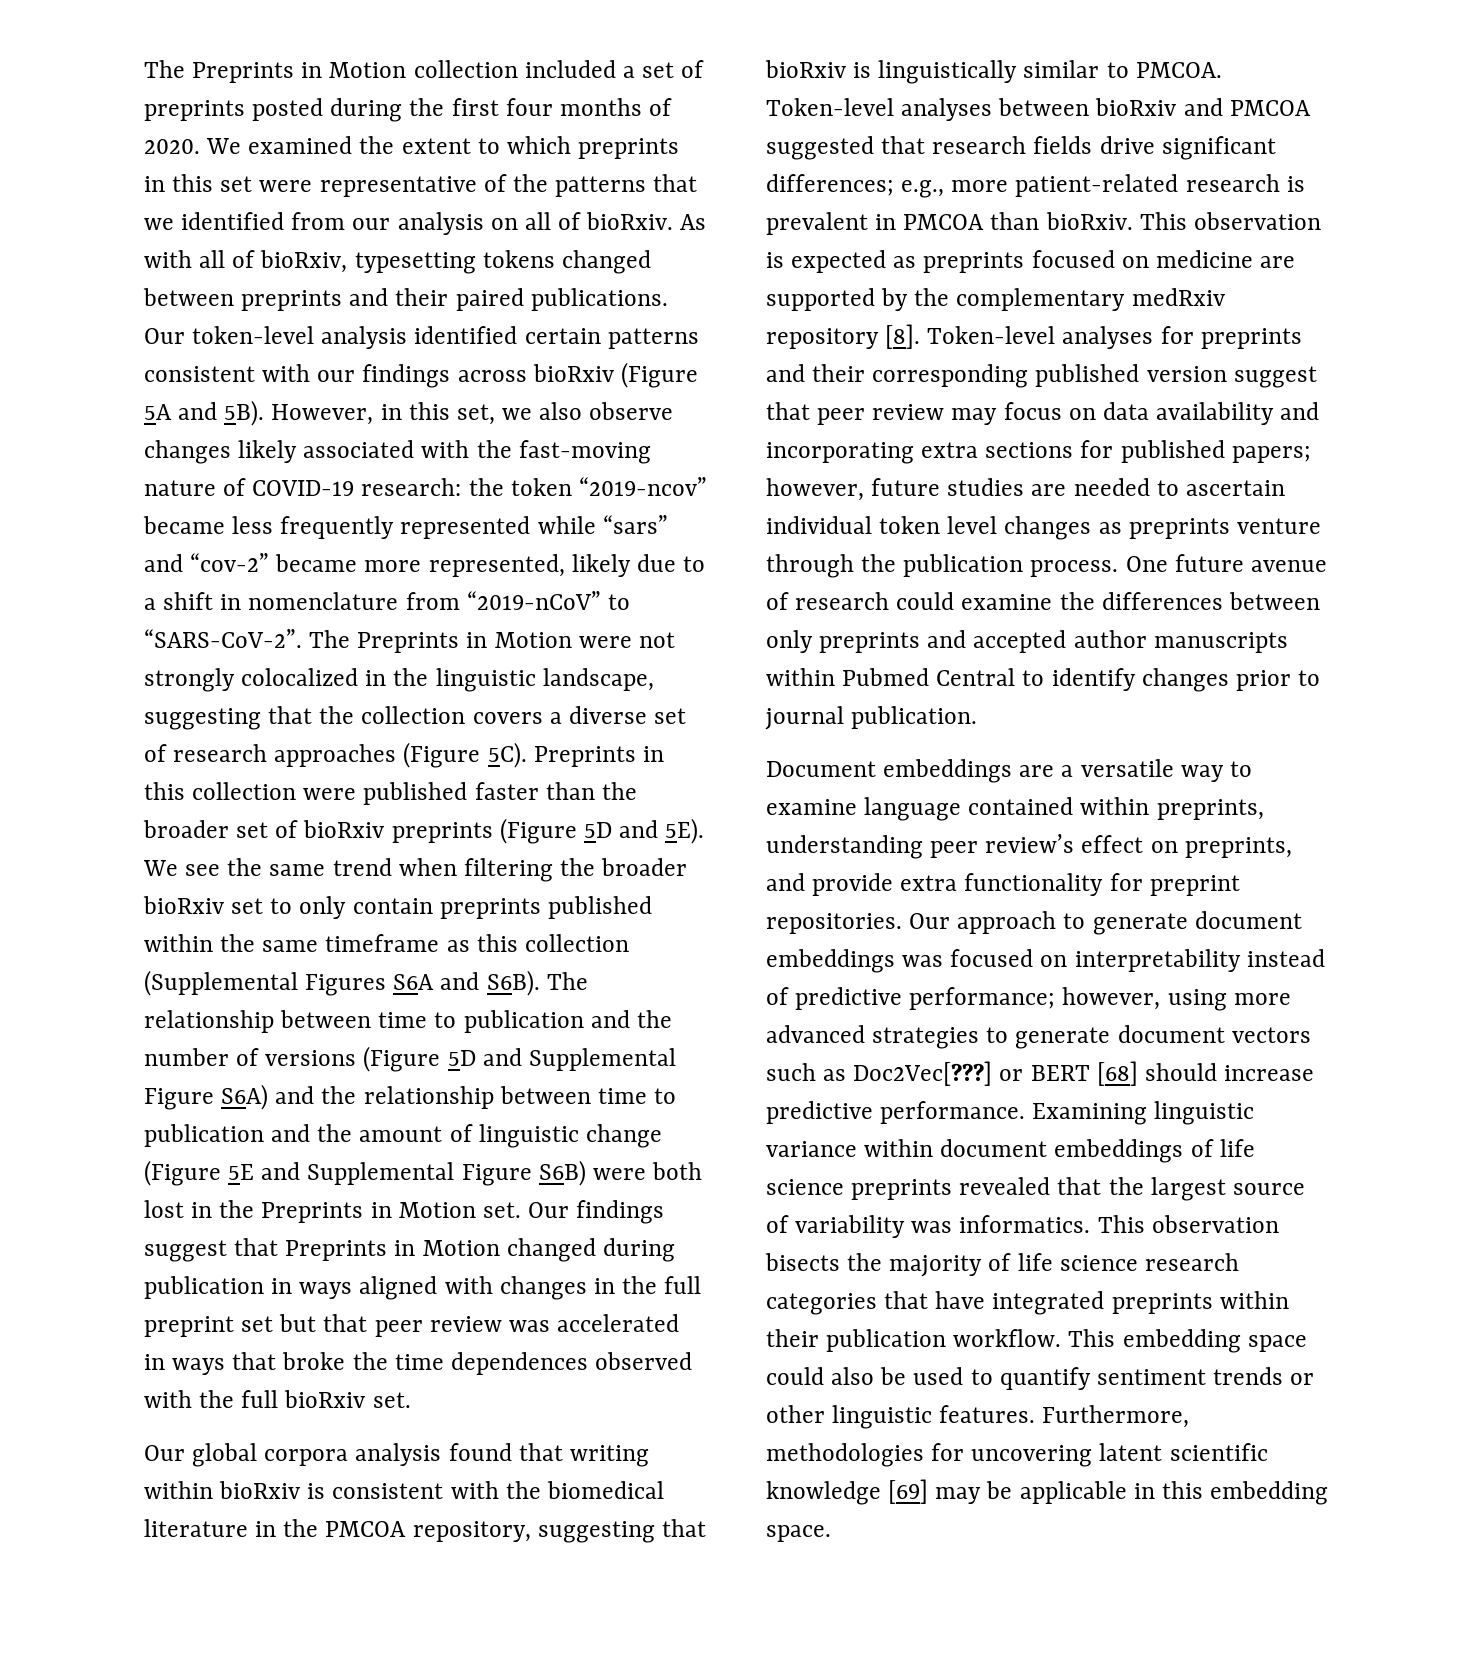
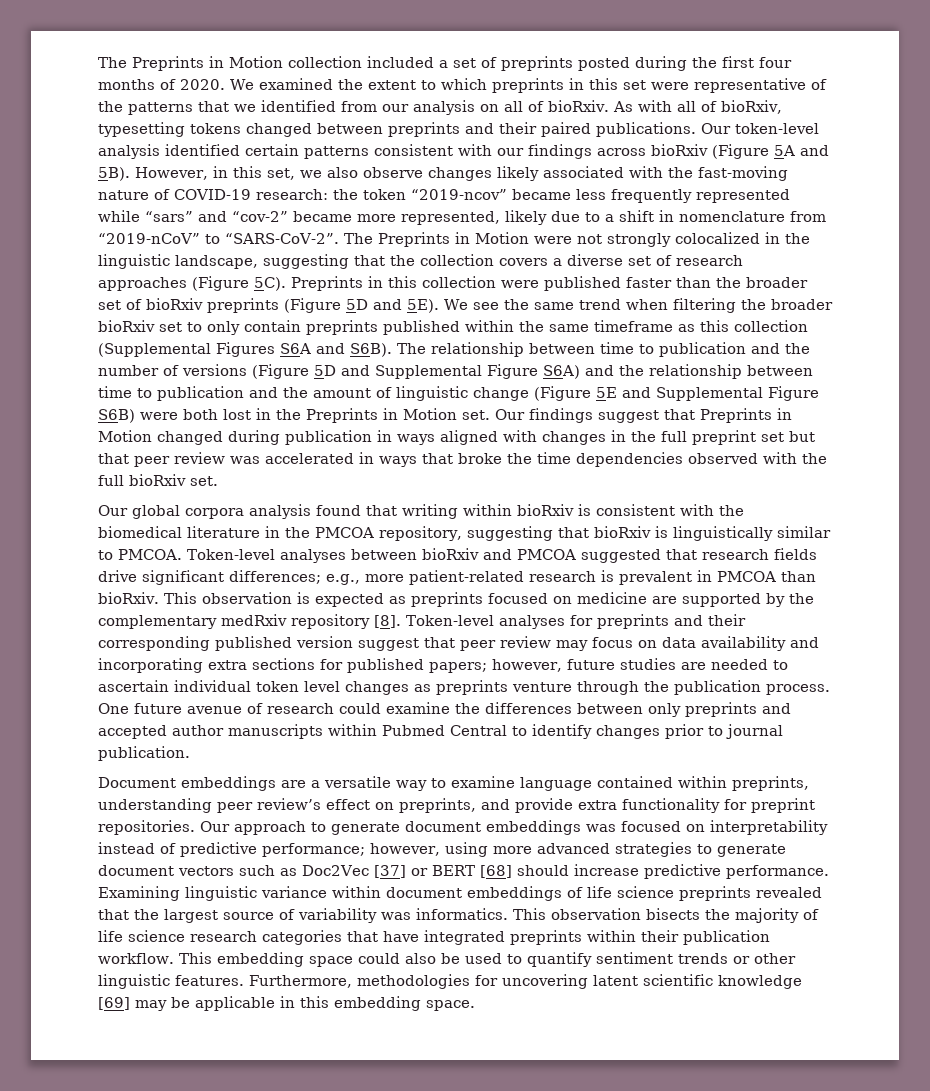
[450,1352,588,1375] dependences -> [576,452,683,467] dependencies
[853,1061,993,1086] Doc2Vec[???] -> [302,865,406,878] Doc2Vec [37]

